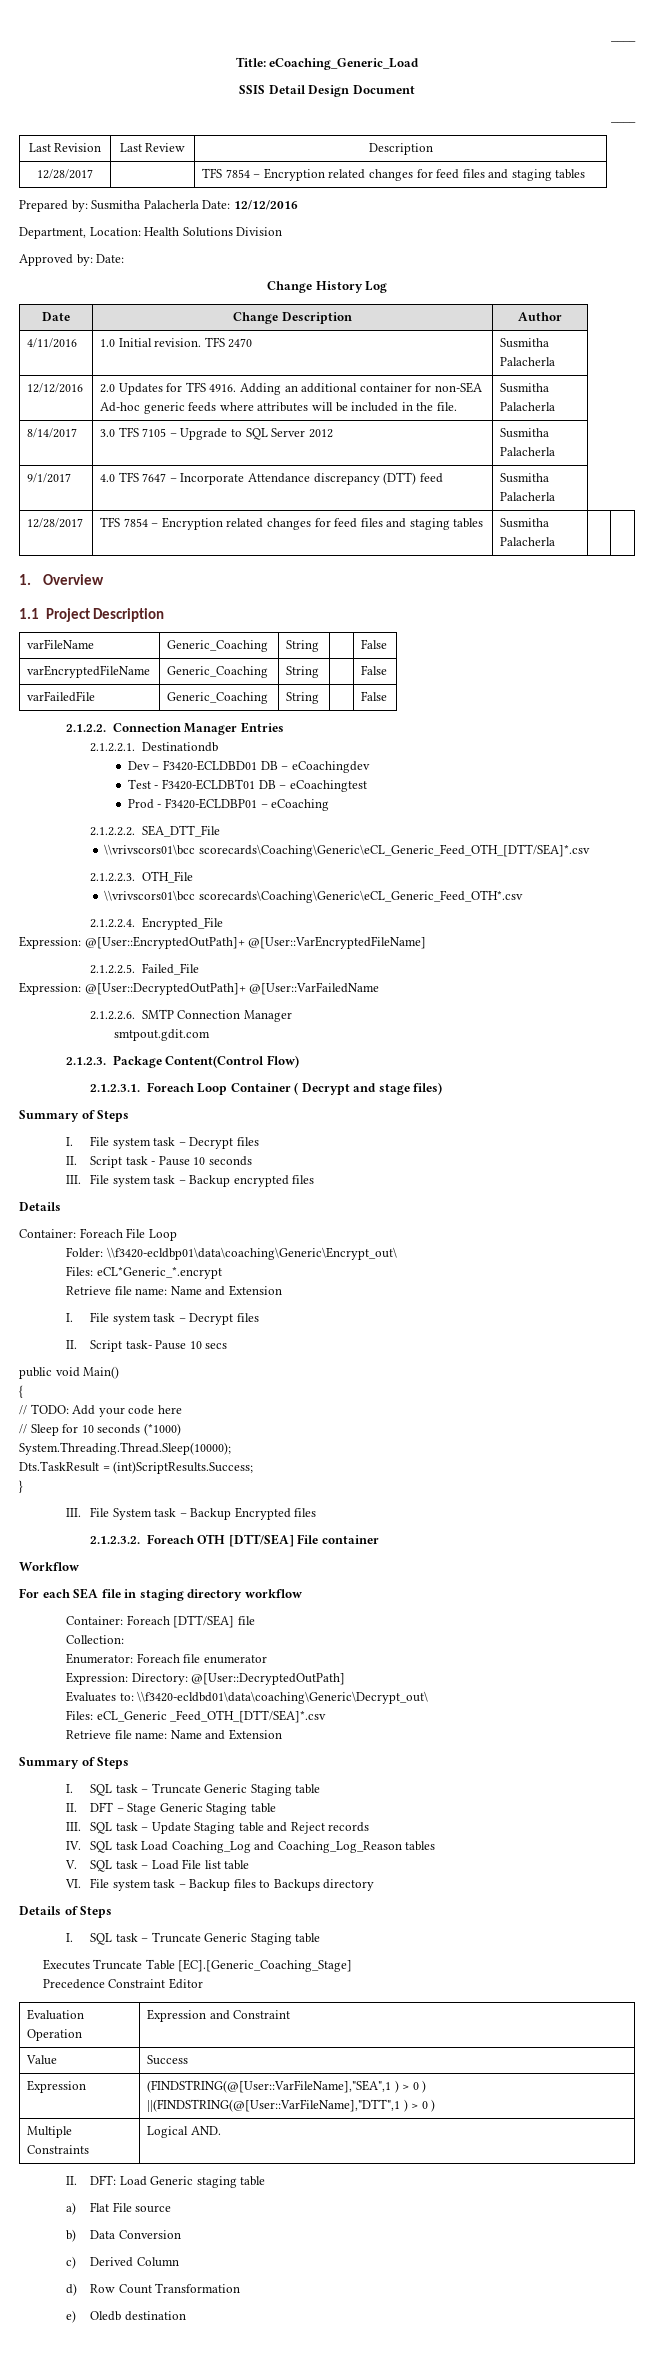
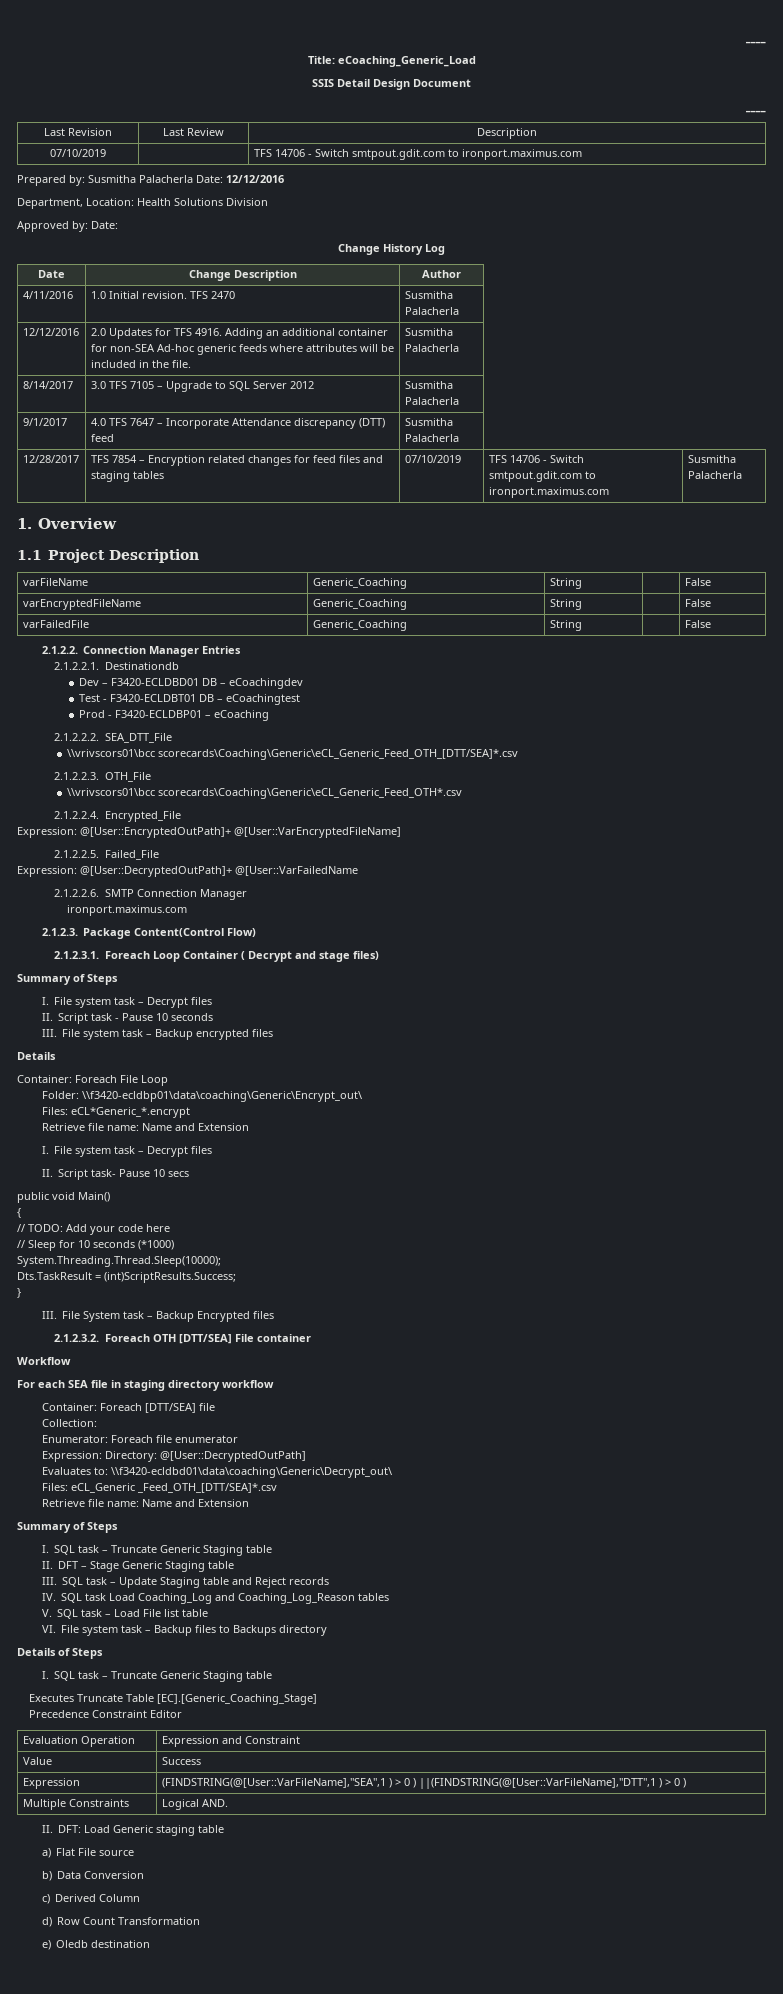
[37,169,93,179] [202,168,586,181] 12/28/2017 | | TFS 7854 – Encryption related changes for feed files and staging tables -> [50,149,106,157] [253,149,582,160] 07/10/2019 | | TFS 14706 - Switch smtpout.gdit.com to ironport.maximus.com
[500,518,550,528] [500,537,556,546] | Susmitha Palacherla | | -> [404,455,461,463] [488,455,584,463] [488,471,596,482] [488,487,609,498] [687,455,736,463] [687,471,742,479] | 07/10/2019 | TFS 14706 - Switch smtpout.gdit.com to ironport.maximus.com | Susmitha Palacherla
[113,1029,210,1041] smtpout.gdit.com -> [66,905,187,916] ironport.maximus.com

